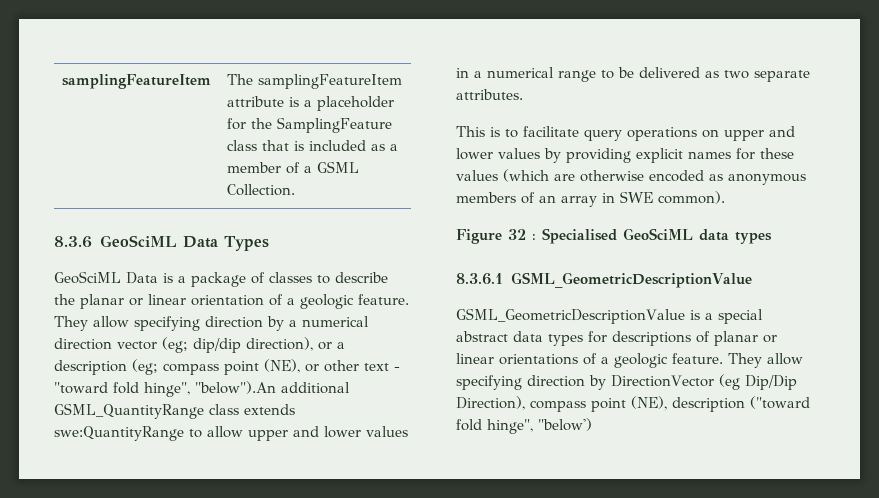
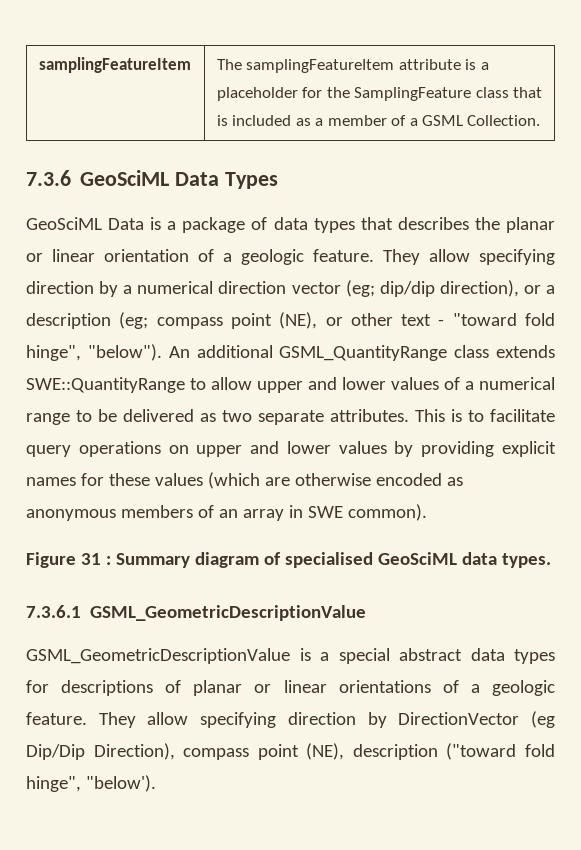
[54,236,92,248] 8.3.6 -> [26,170,71,186] 7.3.6
[269,272,388,284] classes to describe -> [273,217,469,233] data types that describes
[195,381,276,394] "below").An -> [87,344,190,361] "below"). An
[54,426,184,441] swe:QuantityRange -> [26,377,185,393] SWE::QuantityRange
[456,68,469,78] in -> [444,377,460,390] of
(523, 94) // -> (409, 415) none
[508,228,772,244] [456,273,503,285] 32 : Specialised GeoSciML data types // 8.3.6.1 -> [80,552,551,568] [26,605,81,618] 31 : Summary diagram of specialised GeoSciML data types. // 7.3.6.1
[538,418,592,431] "below') -> [85,775,156,792] "below').

